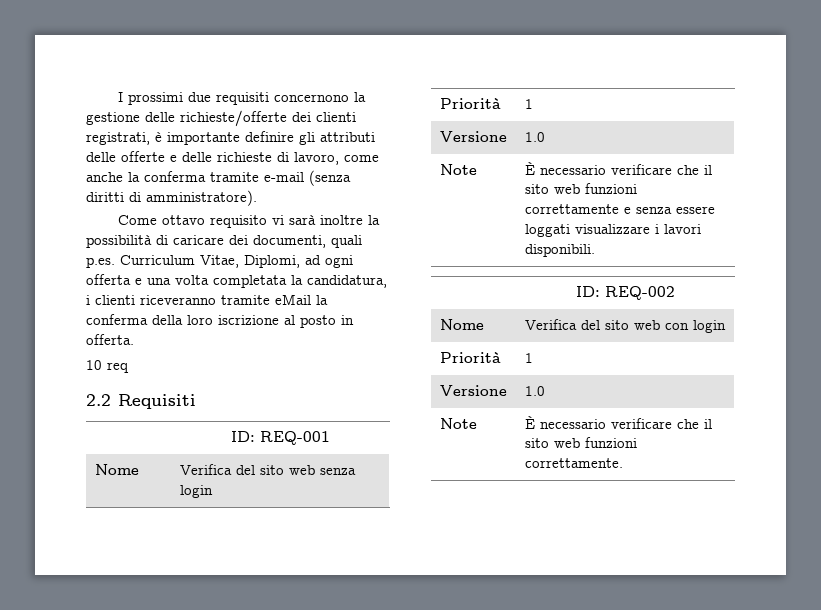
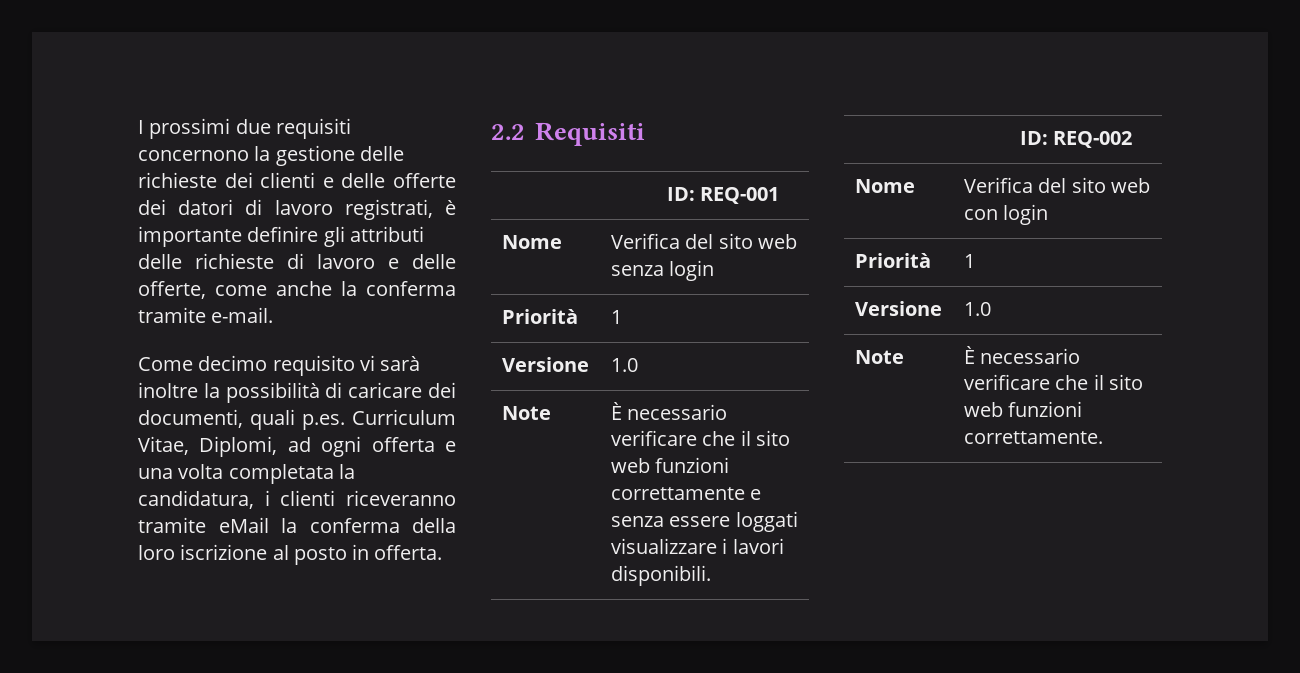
[180,110,287,127] richieste/offerte -> [138,172,217,188] richieste
(356, 117) none -> [322,173,456,188] [138,199,333,215] e delle offerte dei datori di lavoro
[121,151,339,165] offerte e delle richieste di lavoro, -> [195,253,456,269] [138,281,206,299] richieste di lavoro e delle offerte,
[264,170,351,186] [86,190,257,206] e-mail (senza diritti di amministratore). -> [211,307,274,323] e-mail.
[162,215,206,225] ottavo -> [198,355,268,371] decimo
[86,360,129,373] // 10 req -> (443, 552) none

